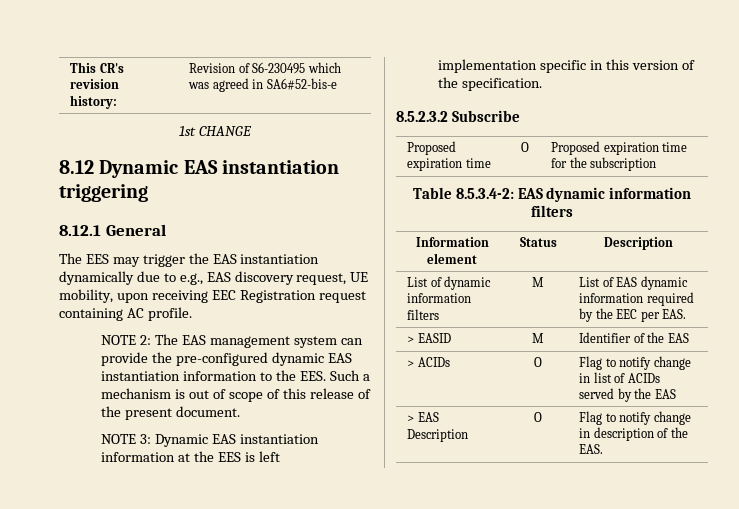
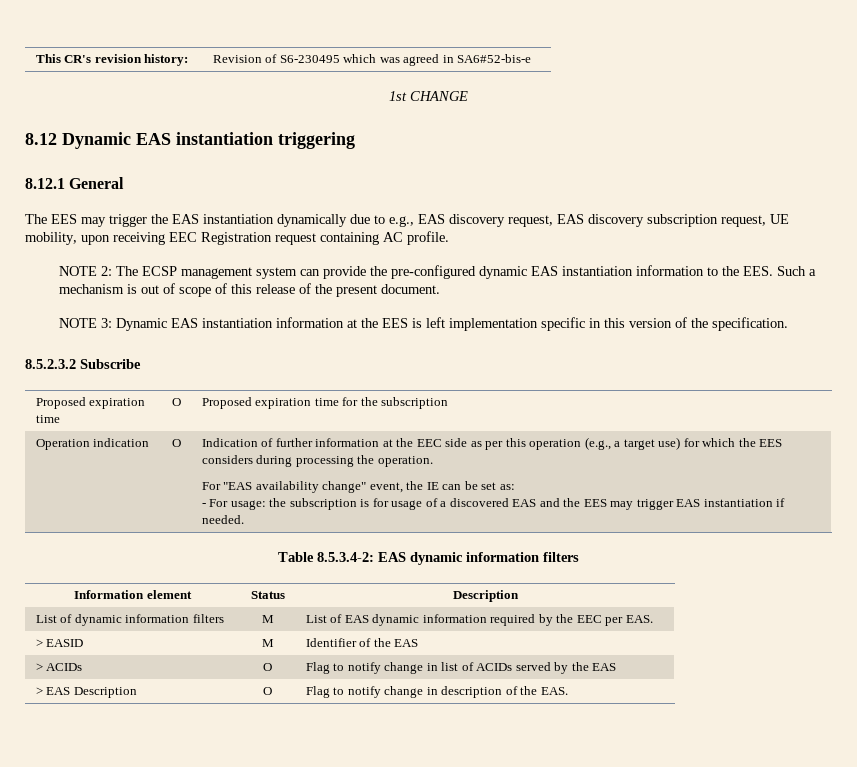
(347, 279) none -> [557,214,766,227] EAS discovery subscription request,
[182,335,207,345] EAS -> [142,266,178,276] ECSP
(657, 164) none -> [35,438,150,450] [171,439,181,447] [201,437,783,450] [201,455,433,467] [201,481,515,493] [201,498,786,510] [201,515,244,524] // Operation indication | O | Indication of further information at the EEC side as per this operation (e.g., a target use) for which the EES considers during processing the operation. // For "EAS availability change" event, the IE can be set as: // - For usage: the subscription is for usage of a discovered EAS and the EES may trigger EAS instantiation if needed.

